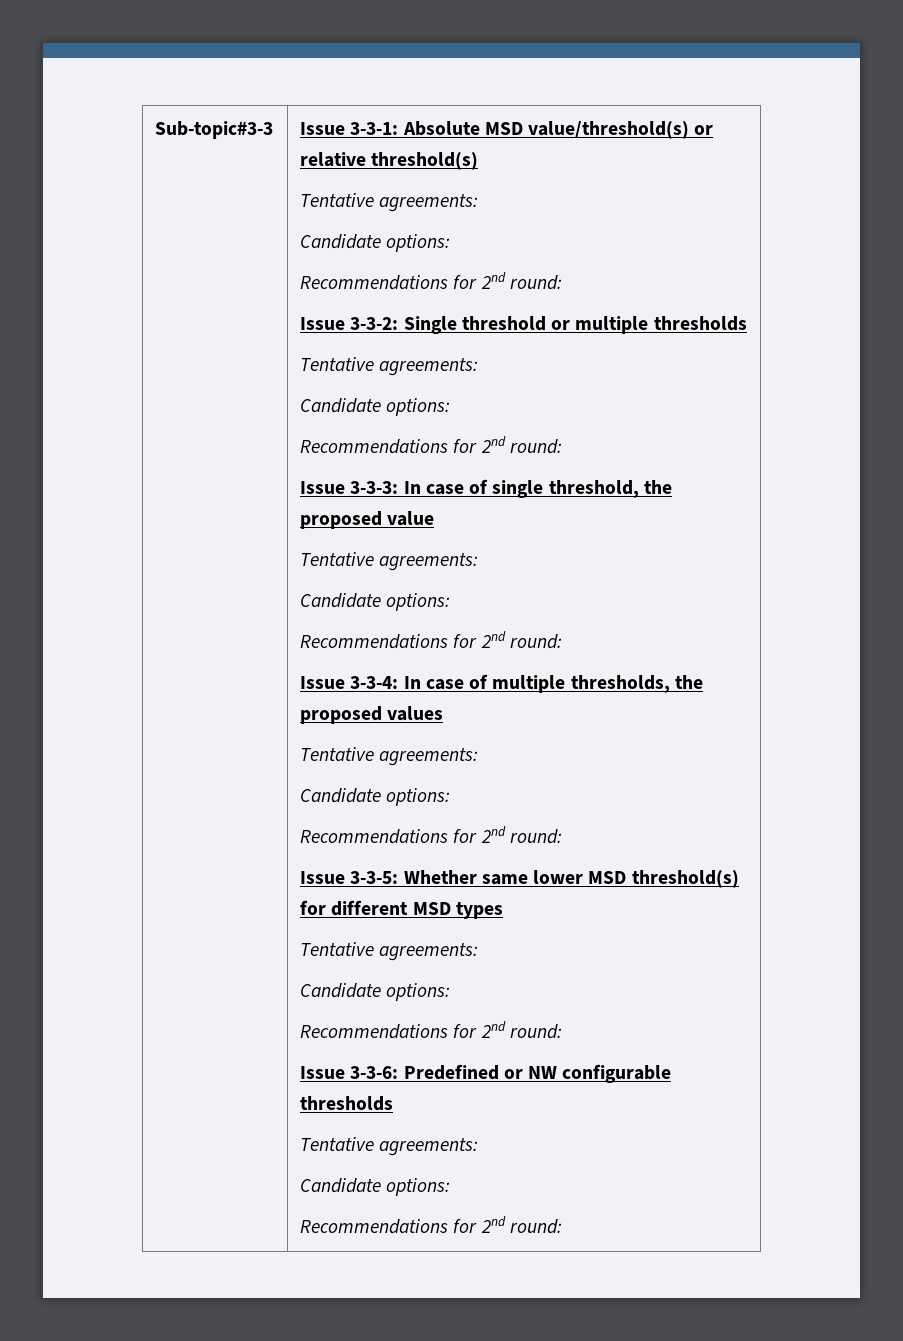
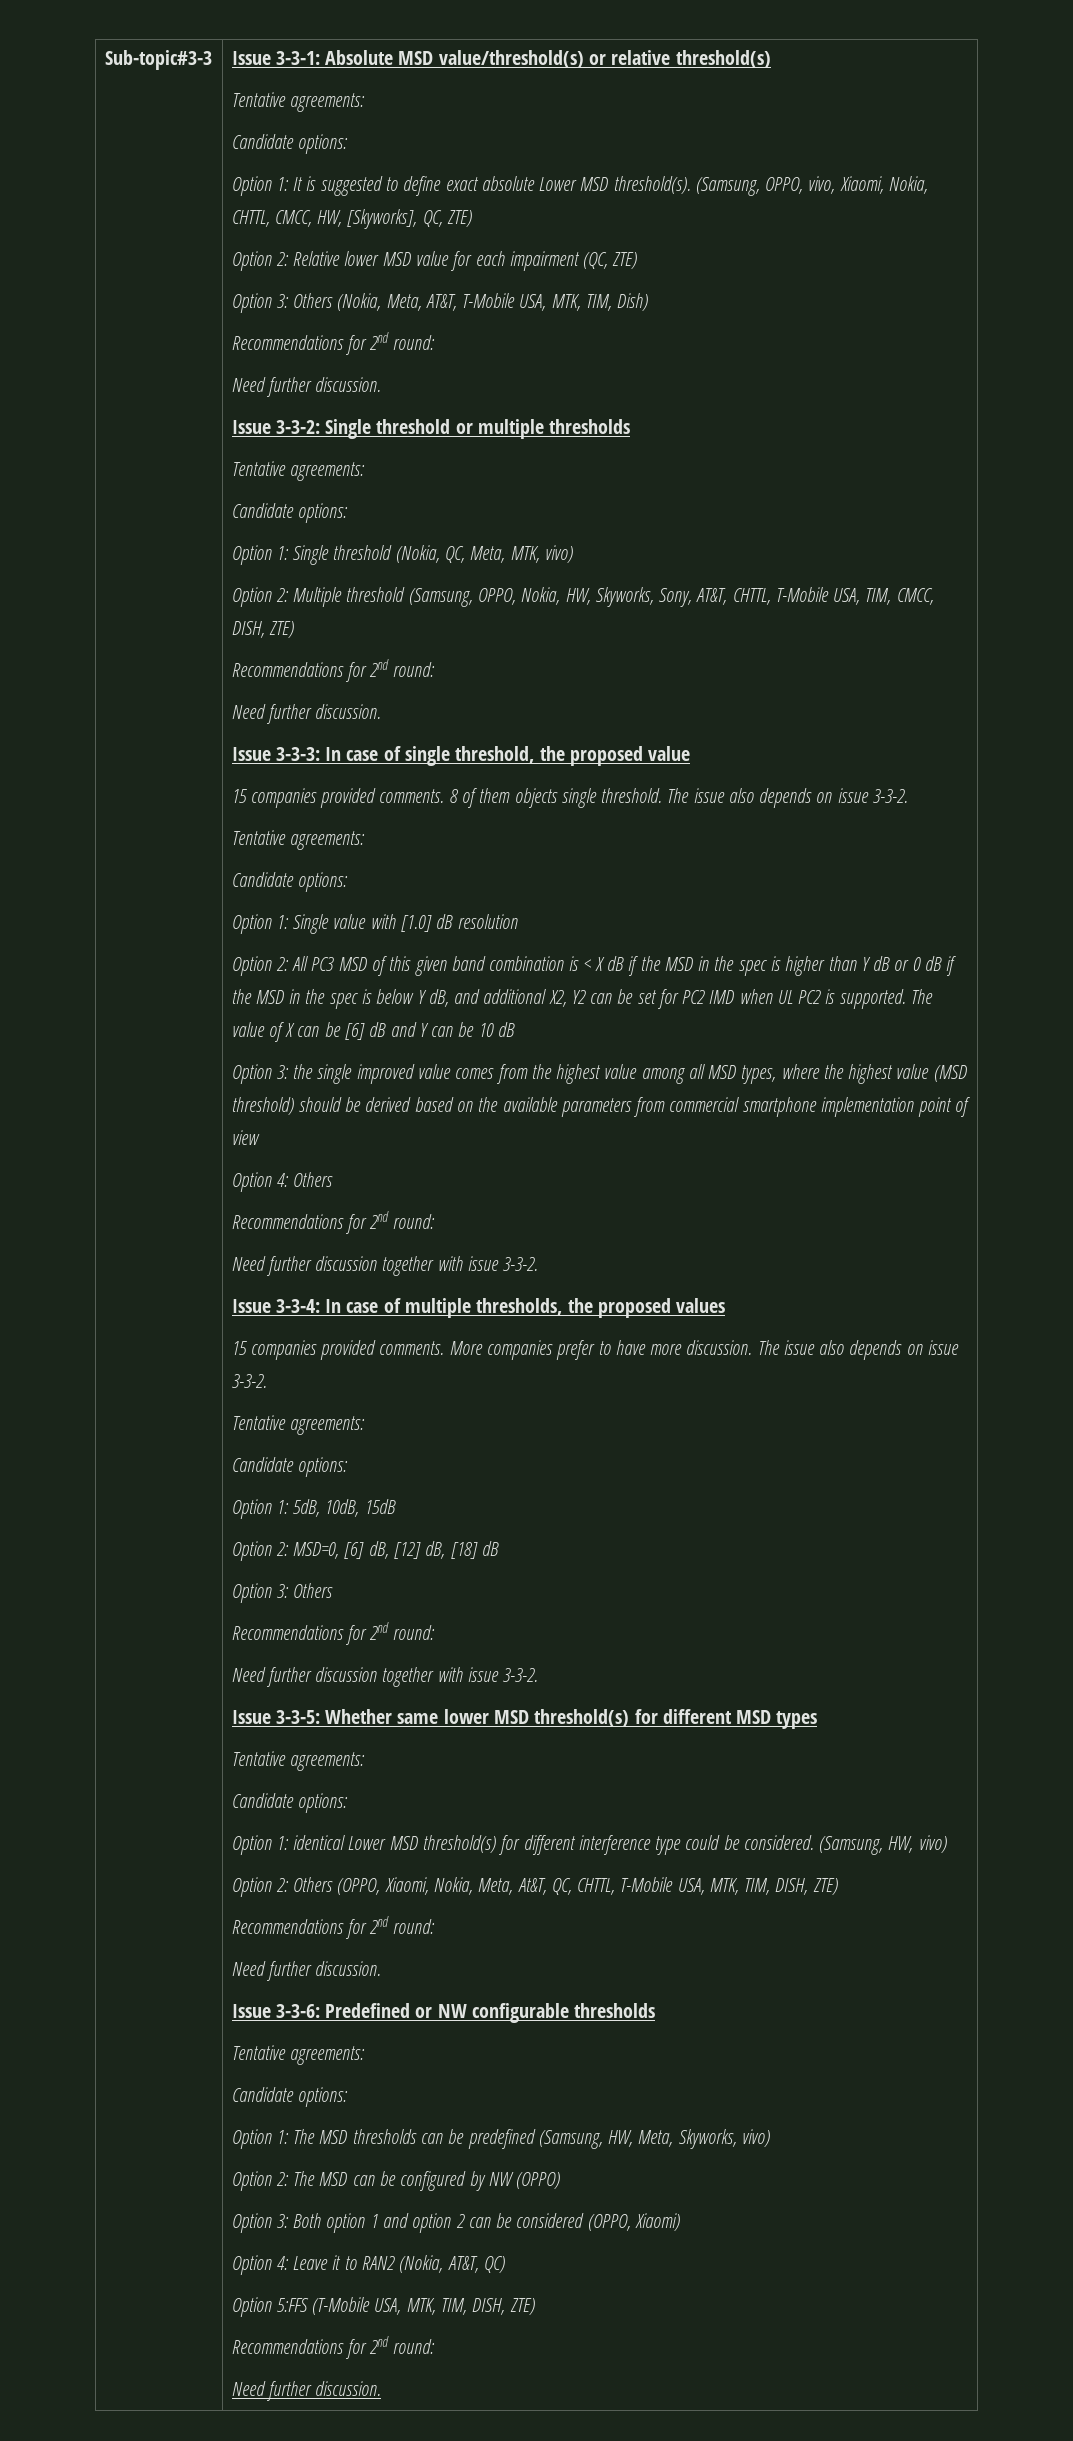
[300,272,562,290] // Recommendations for 2nd round: -> [231,176,928,196] [231,209,472,229] [231,251,638,271] [231,293,649,313] [231,332,436,355] [231,377,382,397] // Option 1: It is suggested to define exact absolute Lower MSD threshold(s). (Samsung, OPPO, vivo, Xiaomi, Nokia, CHTTL, CMCC, HW, [Skyworks], QC, ZTE) // Option 2: Relative lower MSD value for each impairment (QC, ZTE) // Option 3: Others (Nokia, Meta, AT&T, T-Mobile USA, MTK, TIM, Dish) // Recommendations for 2nd round: // Need further discussion.
[300,436,562,454] // Recommendations for 2nd round: -> [231,545,573,565] [231,587,934,607] [231,621,294,638] [231,659,436,682] [231,704,382,724] // Option 1: Single threshold (Nokia, QC, Meta, MTK, vivo) // Option 2: Multiple threshold (Samsung, OPPO, Nokia, HW, Skyworks, Sony, AT&T, CHTTL, T-Mobile USA, TIM, CMCC, DISH, ZTE) // Recommendations for 2nd round: // Need further discussion.
[300,552,479,571] [300,593,451,611] [300,631,562,649] Tentative agreements: // Candidate options: // Recommendations for 2nd round: -> [231,788,908,808] [231,830,365,850] [231,872,348,892] [231,914,518,934] [231,956,957,976] [231,989,934,1009] [231,1022,515,1042] [231,1064,967,1084] [231,1097,971,1117] [231,1130,260,1145] [231,1172,334,1192] [231,1211,436,1234] [231,1256,539,1276] 15 companies provided comments. 8 of them objects single threshold. The issue also depends on issue 3-3-2. // Tentative agreements: // Candidate options: // Option 1: Single value with [1.0] dB resolution // Option 2: All PC3 MSD of this given band combination is < X dB if the MSD in the spec is higher than Y dB or 0 dB if the MSD in the spec is below Y dB, and additional X2, Y2 can be set for PC2 IMD when UL PC2 is supported. The value of X can be [6] dB and Y can be 10 dB // Option 3: the single improved value comes from the highest value among all MSD types, where the highest value (MSD threshold) should be derived based on the available parameters from commercial smartphone implementation point of view // Option 4: Others // Recommendations for 2nd round: // Need further discussion together with issue 3-3-2.
[300,747,479,766] [300,788,451,806] [300,826,562,844] Tentative agreements: // Candidate options: // Recommendations for 2nd round: -> [231,1340,959,1360] [231,1374,267,1388] [231,1415,365,1435] [231,1457,348,1477] [231,1499,396,1519] [231,1541,499,1561] [231,1583,334,1603] [231,1622,436,1645] [231,1667,539,1687] 15 companies provided comments. More companies prefer to have more discussion. The issue also depends on issue 3-3-2. // Tentative agreements: // Candidate options: // Option 1: 5dB, 10dB, 15dB // Option 2: MSD=0, [6] dB, [12] dB, [18] dB // Option 3: Others // Recommendations for 2nd round: // Need further discussion together with issue 3-3-2.
[300,1021,562,1039] // Recommendations for 2nd round: -> [231,1835,947,1855] [231,1877,838,1897] [231,1916,436,1939] [231,1961,382,1981] // Option 1: identical Lower MSD threshold(s) for different interference type could be considered. (Samsung, HW, vivo) // Option 2: Others (OPPO, Xiaomi, Nokia, Meta, At&T, QC, CHTTL, T-Mobile USA, MTK, TIM, DISH, ZTE) // Recommendations for 2nd round: // Need further discussion.
[300,1216,562,1234] // Recommendations for 2nd round: -> [231,2129,770,2149] [231,2171,561,2191] [231,2213,680,2233] [231,2255,505,2275] [231,2297,535,2317] [231,2336,436,2359] [231,2381,382,2401] // Option 1: The MSD thresholds can be predefined (Samsung, HW, Meta, Skyworks, vivo) // Option 2: The MSD can be configured by NW (OPPO) // Option 3: Both option 1 and option 2 can be considered (OPPO, Xiaomi) // Option 4: Leave it to RAN2 (Nokia, AT&T, QC) // Option 5:FFS (T-Mobile USA, MTK, TIM, DISH, ZTE) // Recommendations for 2nd round: // Need further discussion.

